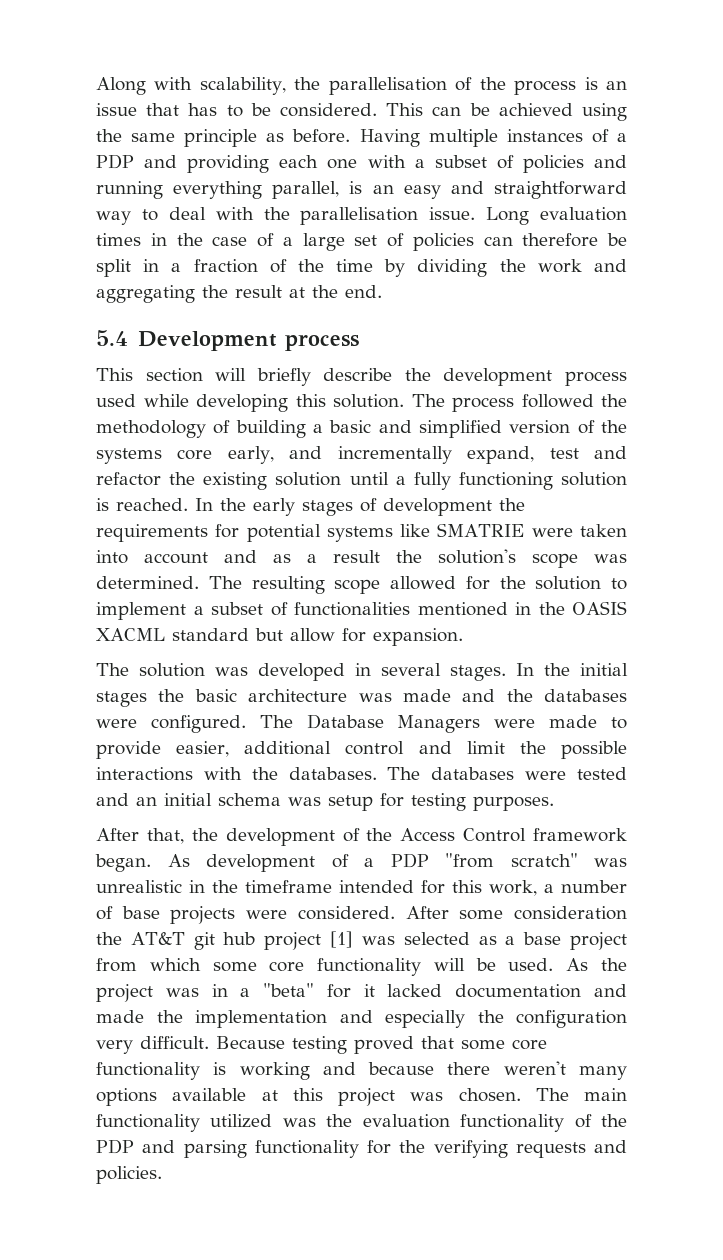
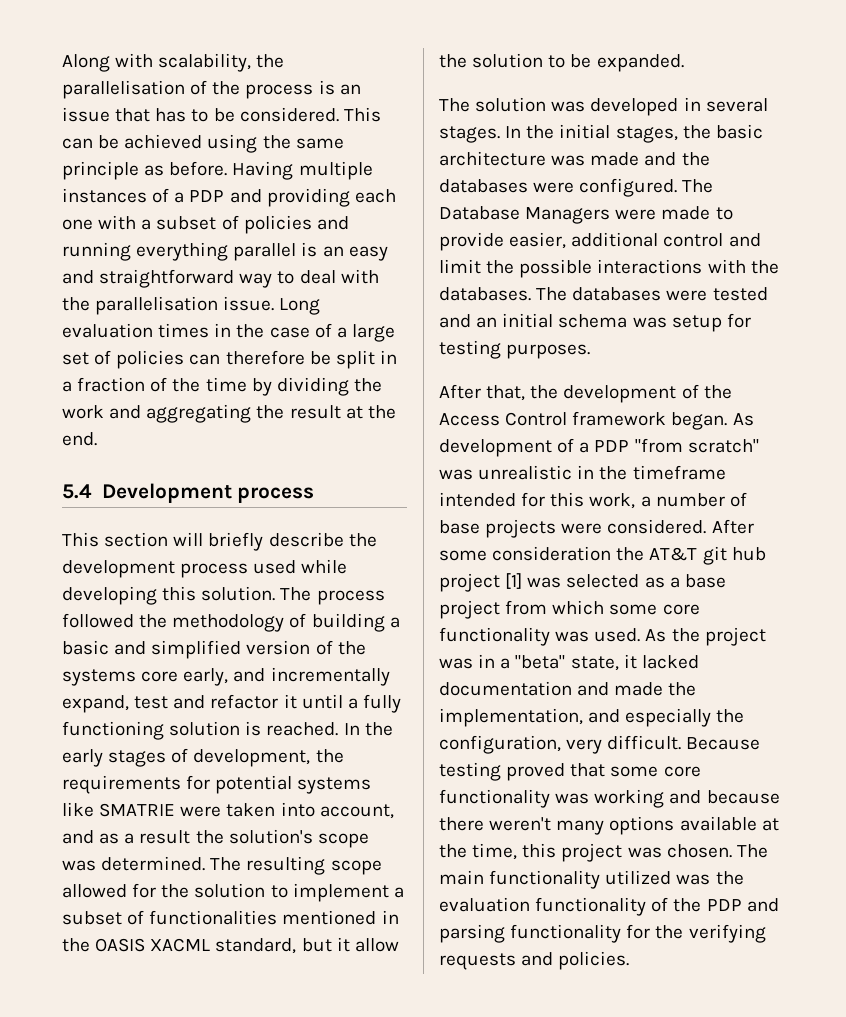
[272,181,340,199] parallel, -> [233,243,297,261] parallel
[169,472,342,490] the existing solution -> [283,694,297,709] it
[383,498,492,516] development -> [193,749,311,767] development,
[144,552,208,564] account -> [319,804,394,819] account,
[172,628,463,646] standard but allow for expansion. -> [215,937,399,954] [439,53,684,72] standard, but it allow the solution to be expanded.
[96,691,147,707] stages -> [615,126,678,143] stages,
[433,958,496,971] will be -> [555,631,590,642] was
[326,984,351,998] for -> [570,656,619,671] state,
[195,1010,327,1028] implementation -> [439,708,583,727] implementation,
[516,1010,627,1028] configuration -> [439,735,561,754] configuration,
[213,1062,227,1075] is -> [555,793,590,804] was
(278, 1095) none -> [439,843,518,860] the time,

